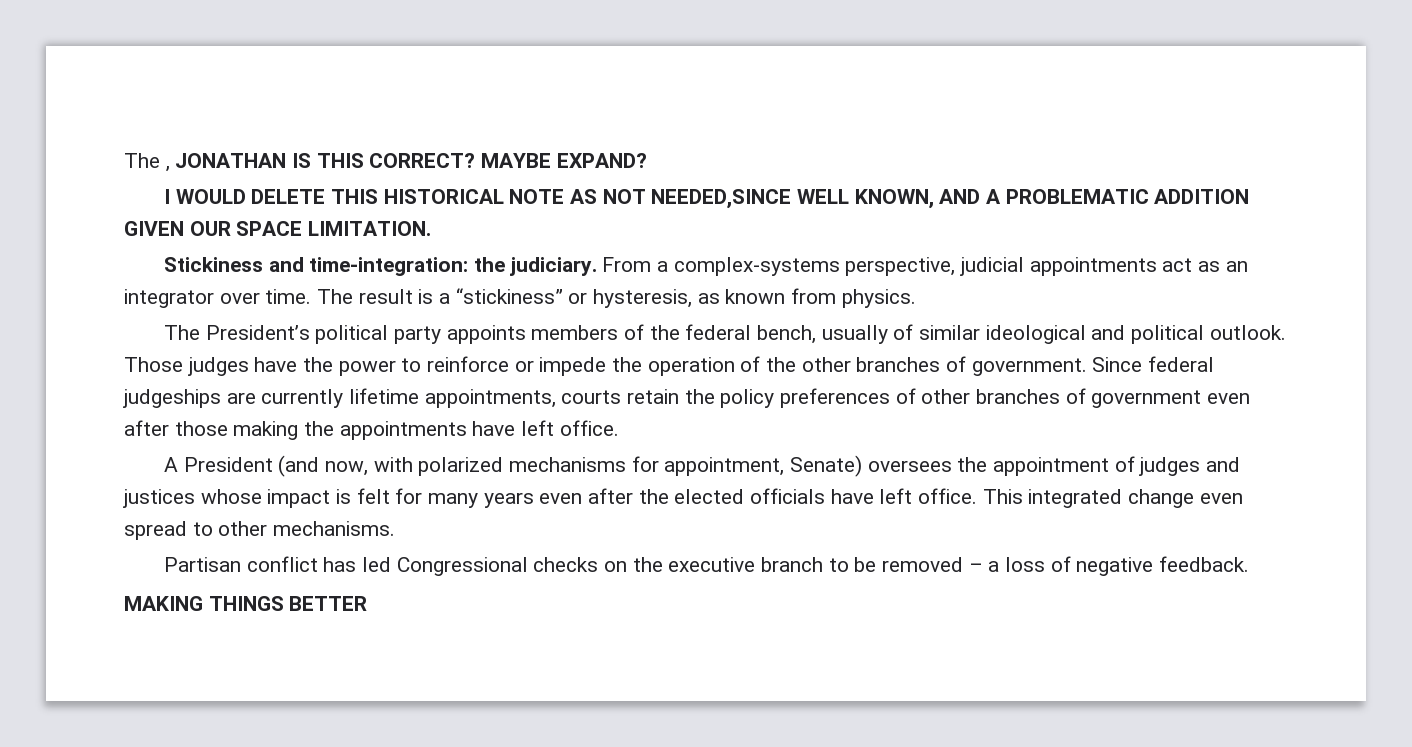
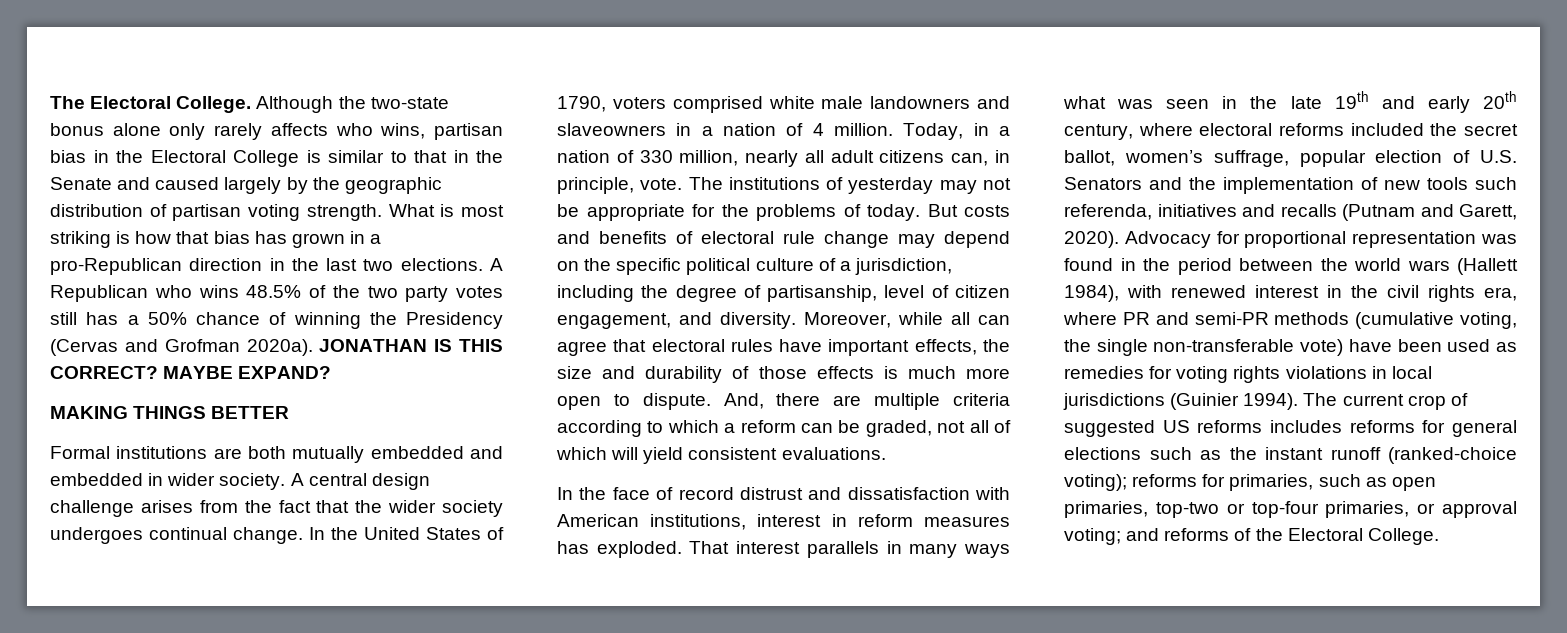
[124,153,170,172] The , -> [50,96,449,113] [50,123,504,140] [50,150,503,167] [50,177,442,194] [50,204,504,221] [50,231,382,248] [50,258,503,275] [50,285,503,302] [50,312,503,329] [50,339,313,356] The Electoral College. Although the two-state bonus alone only rarely affects who wins, partisan bias in the Electoral College is similar to that in the Senate and caused largely by the geographic distribution of partisan voting strength. What is most striking is how that bias has grown in a pro-Republican direction in the last two elections. A Republican who wins 48.5% of the two party votes still has a 50% chance of winning the Presidency (Cervas and Grofman 2020a).
[163,189,1250,209] [124,221,432,236] [163,257,1248,276] [124,288,916,308] [163,324,1286,344] [124,356,1215,376] [123,388,1251,408] [124,420,619,440] [163,455,1240,477] [123,488,1243,508] [124,521,396,540] [163,556,1249,576] [124,596,368,611] I WOULD DELETE THIS HISTORICAL NOTE AS NOT NEEDED,SINCE WELL KNOWN, AND A PROBLEMATIC ADDITION GIVEN OUR SPACE LIMITATION. // Stickiness and time-integration: the judiciary. From a complex-systems perspective, judicial appointments act as an integrator over time. The result is a “stickiness” or hysteresis, as known from physics. // The President’s political party appoints members of the federal bench, usually of similar ideological and political outlook. Those judges have the power to reinforce or impede the operation of the other branches of government. Since federal judgeships are currently lifetime appointments, courts retain the policy preferences of other branches of government even after those making the appointments have left office. // A President (and now, with polarized mechanisms for appointment, Senate) oversees the appointment of judges and justices whose impact is felt for many years even after the elected officials have left office. This integrated change even spread to other mechanisms. // Partisan conflict has led Congressional checks on the executive branch to be removed – a loss of negative feedback. // MAKING THINGS BETTER -> [50,406,290,419] [50,446,503,463] [50,473,430,490] [50,500,503,517] [50,527,504,544] [557,96,1010,113] [557,123,1010,140] [557,150,1010,167] [557,177,1011,194] [557,204,1010,221] [557,231,1010,248] [557,258,952,275] [557,285,1010,302] [557,312,1010,329] [557,339,1010,356] [557,366,1010,383] [557,393,1010,410] [557,420,1011,437] [556,447,886,464] [557,487,1010,500] [557,514,1010,530] [557,541,1010,558] [1063,91,1517,113] [1064,123,1518,140] [1064,150,1517,167] [1064,177,1517,194] [1064,204,1517,221] [1064,231,1517,248] [1064,258,1518,275] [1064,285,1517,302] [1063,312,1517,329] [1064,339,1517,356] [1064,366,1432,383] [1063,393,1468,410] [1064,420,1517,437] [1064,447,1517,464] [1064,474,1436,491] [1064,501,1517,518] [1064,528,1439,545] MAKING THINGS BETTER // Formal institutions are both mutually embedded and embedded in wider society. A central design challenge arises from the fact that the wider society undergoes continual change. In the United States of 1790, voters comprised white male landowners and slaveowners in a nation of 4 million. Today, in a nation of 330 million, nearly all adult citizens can, in principle, vote. The institutions of yesterday may not be appropriate for the problems of today. But costs and benefits of electoral rule change may depend on the specific political culture of a jurisdiction, including the degree of partisanship, level of citizen engagement, and diversity. Moreover, while all can agree that electoral rules have important effects, the size and durability of those effects is much more open to dispute. And, there are multiple criteria according to which a reform can be graded, not all of which will yield consistent evaluations. // In the face of record distrust and dissatisfaction with American institutions, interest in reform measures has exploded. That interest parallels in many ways what was seen in the late 19th and early 20th century, where electoral reforms included the secret ballot, women’s suffrage, popular election of U.S. Senators and the implementation of new tools such referenda, initiatives and recalls (Putnam and Garett, 2020). Advocacy for proportional representation was found in the period between the world wars (Hallett 1984), with renewed interest in the civil rights era, where PR and semi-PR methods (cumulative voting, the single non-transferable vote) have been used as remedies for voting rights violations in local jurisdictions (Guinier 1994). The current crop of suggested US reforms includes reforms for general elections such as the instant runoff (ranked-choice voting); reforms for primaries, such as open primaries, top-two or top-four primaries, or approval voting; and reforms of the Electoral College.

